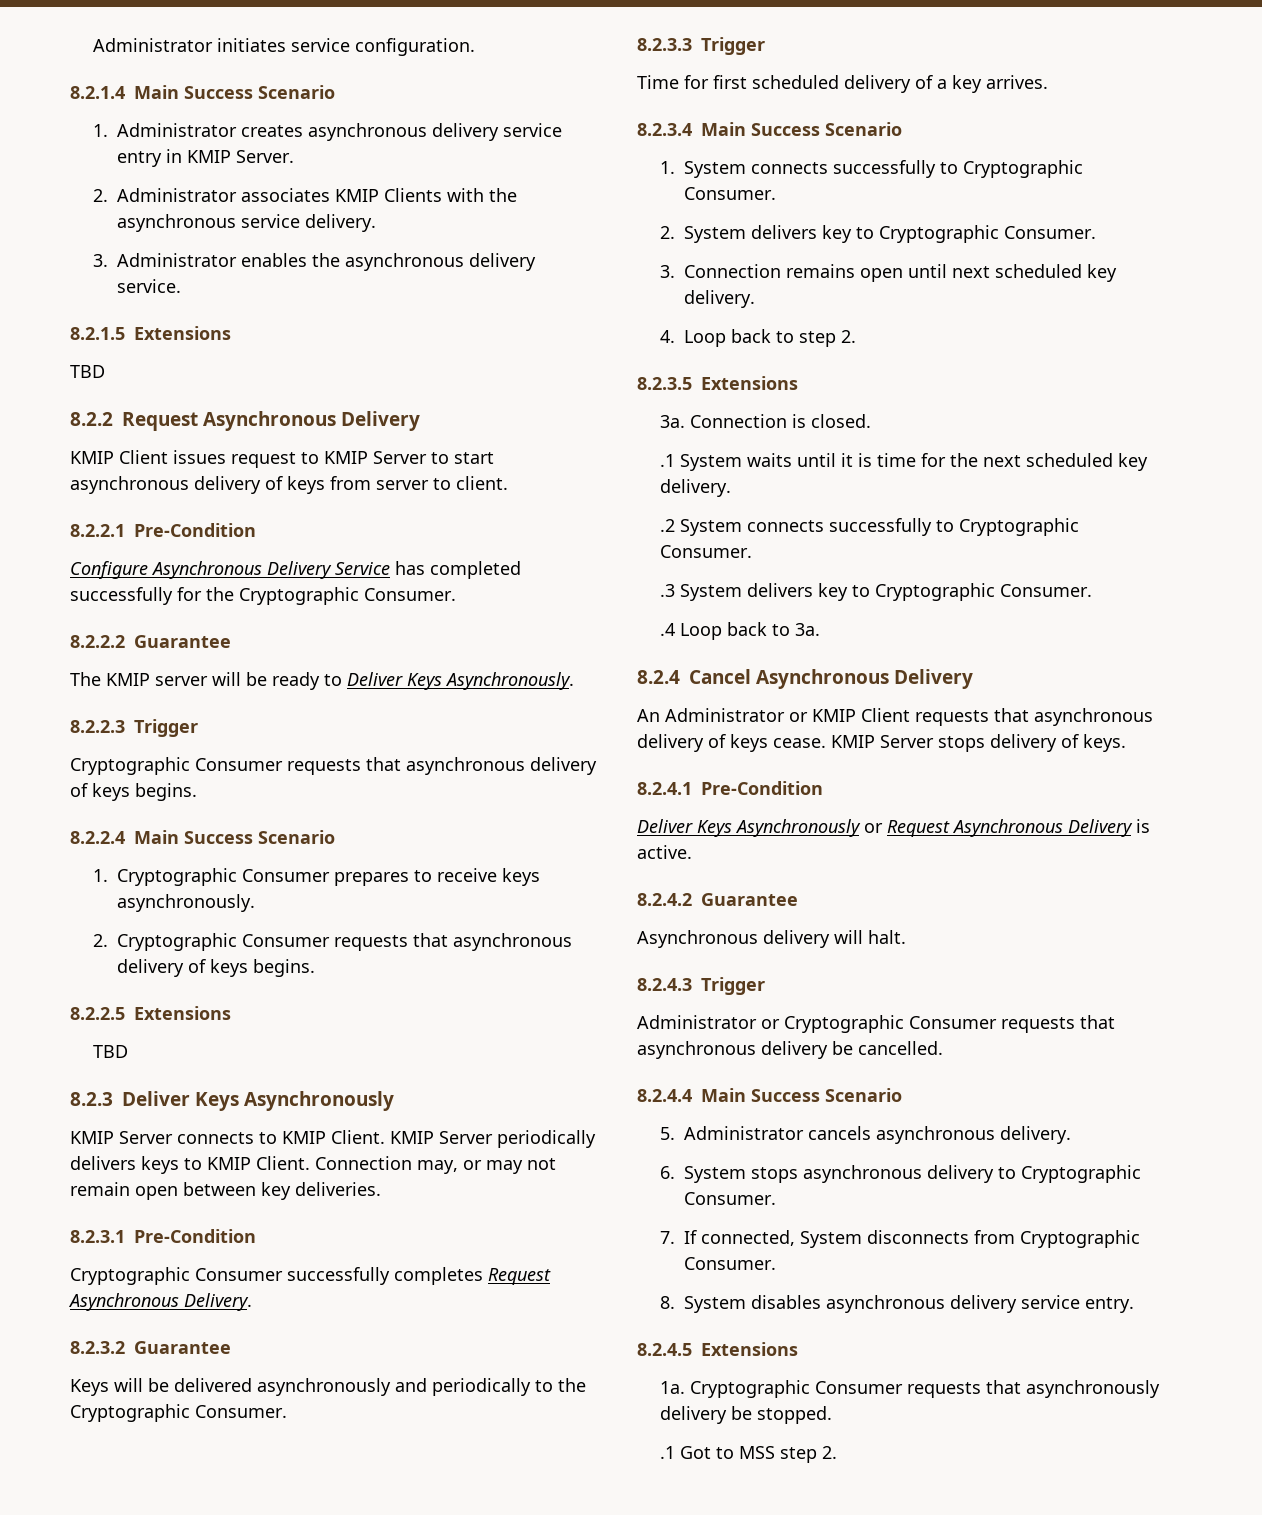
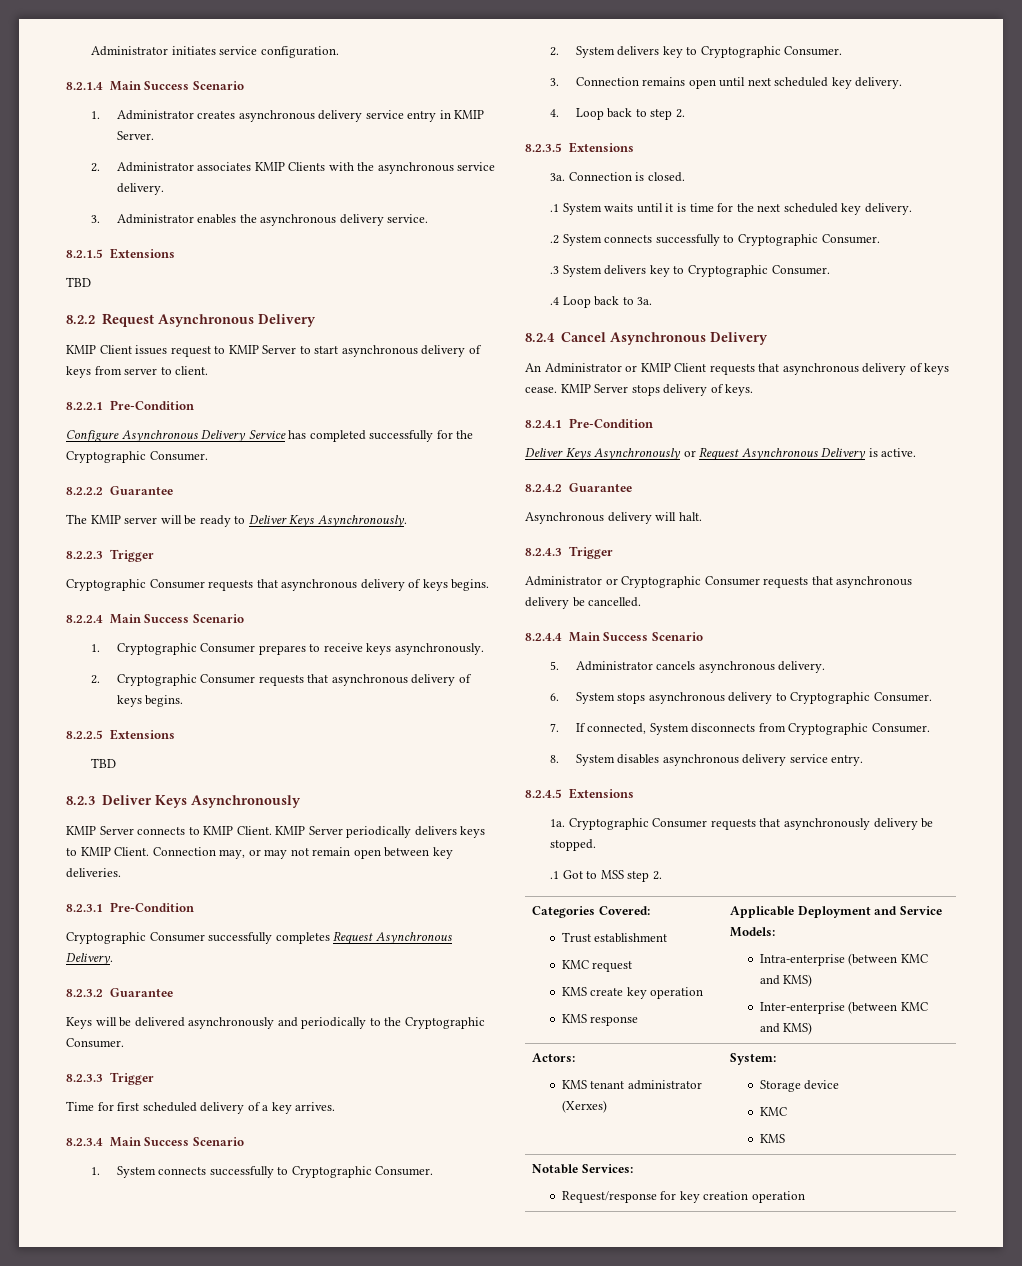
(837, 1452) none -> [532,906,650,918] [561,932,668,943] [561,960,633,972] [561,987,704,999] [561,1014,639,1026] [730,906,942,918] [730,927,776,937] [759,953,928,966] [759,974,813,987] [759,1001,928,1014] [759,1022,813,1035] [532,1053,576,1062] [561,1080,702,1090] [561,1100,607,1113] [730,1053,777,1065] [759,1080,840,1092] [759,1107,787,1116] [759,1134,785,1143] [532,1164,633,1174] [561,1191,805,1203] // Categories Covered: // Trust establishment // KMC request // KMS create key operation // KMS response | Applicable Deployment and Service Models: // Intra-enterprise (between KMC and KMS) // Inter-enterprise (between KMC and KMS) // Actors: // KMS tenant administrator (Xerxes) | System: // Storage device // KMC // KMS // Notable Services: // Request/response for key creation operation

